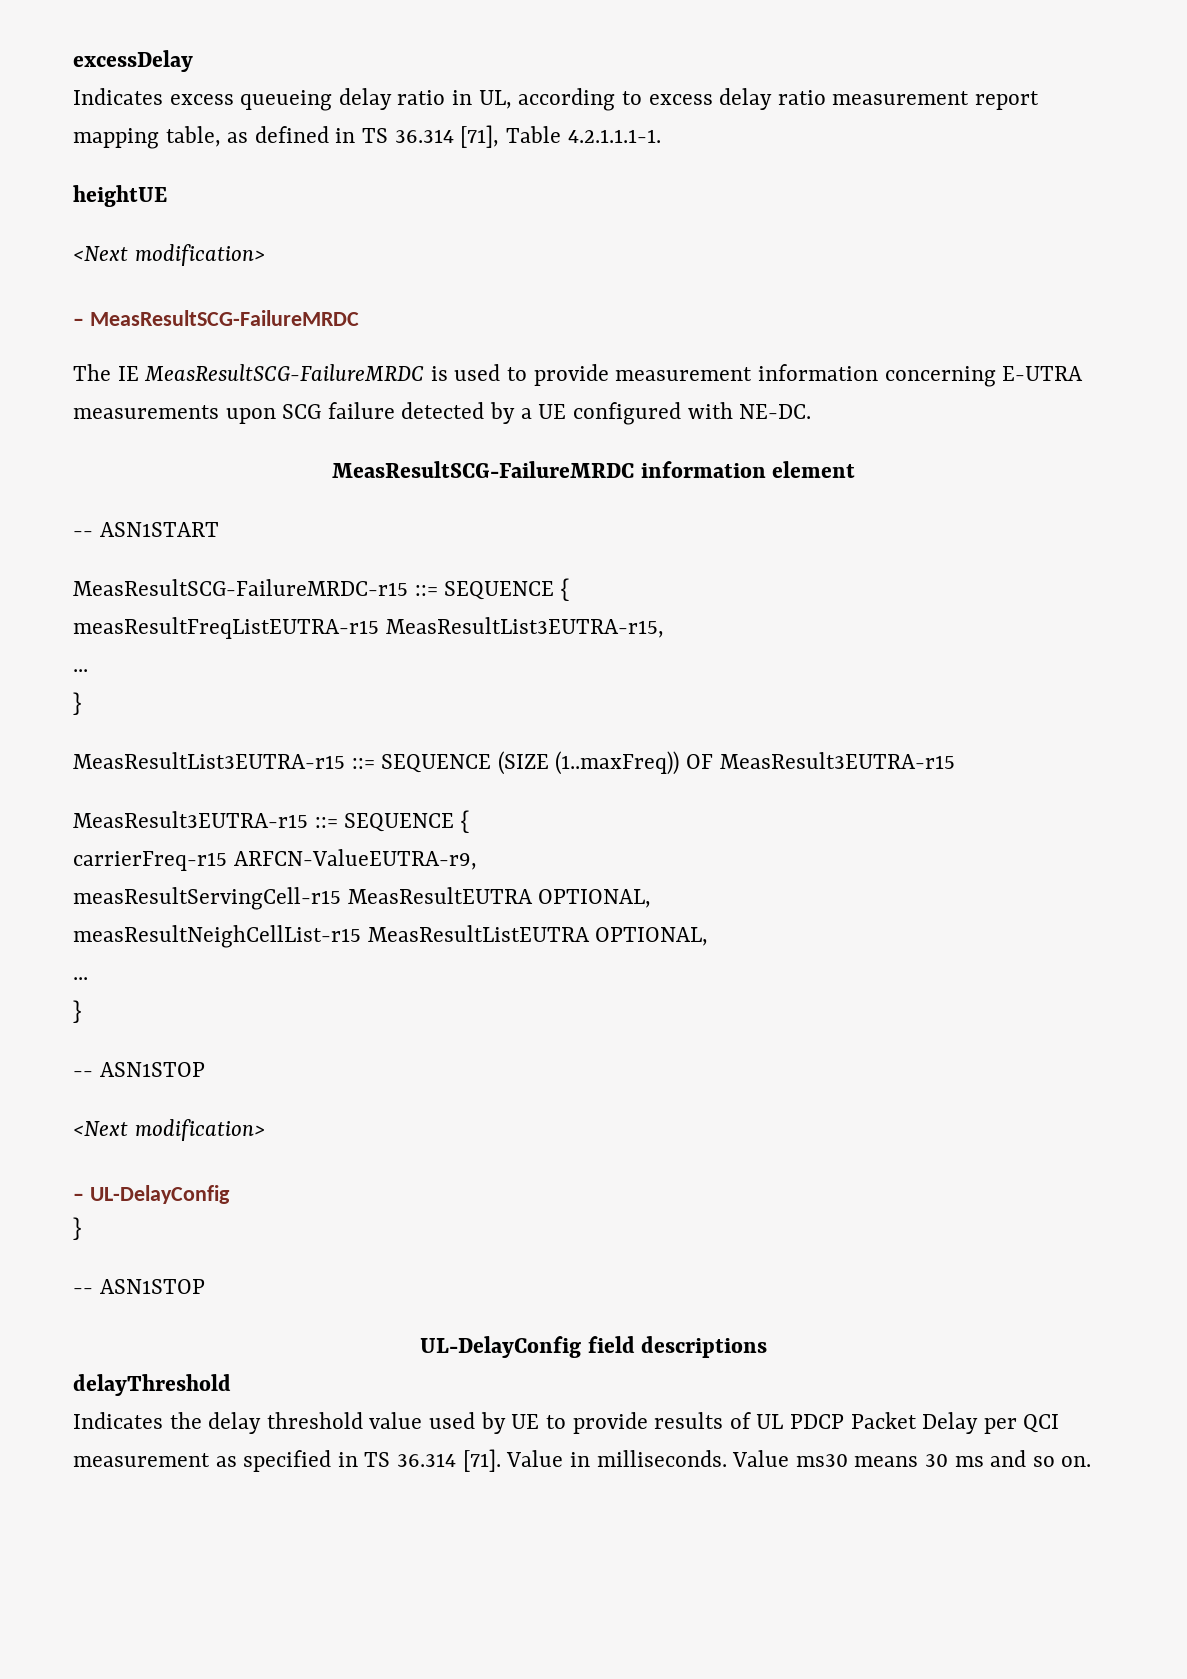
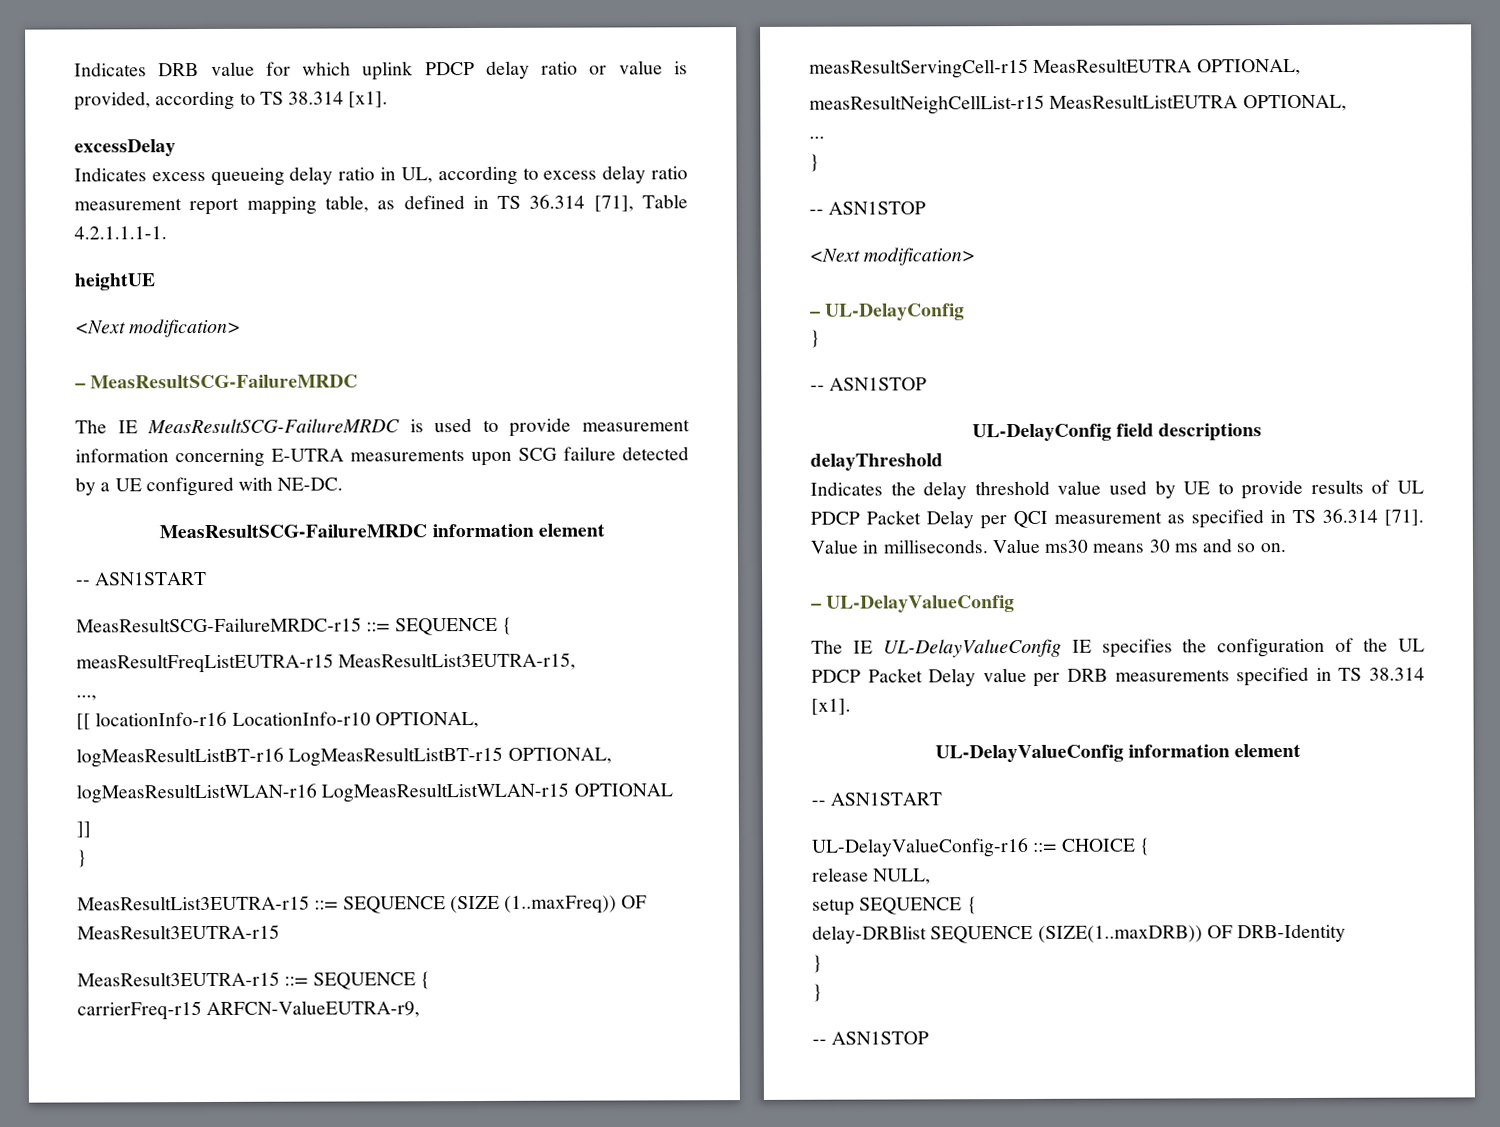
(73, 61) none -> [74,60,688,81] [74,90,389,111] Indicates DRB value for which uplink PDCP delay ratio or value is provided, according to TS 38.314 [x1]. //
[73,669,88,672] ... -> [76,694,97,701] [76,711,479,730] [76,746,612,768] [76,782,673,804] [76,821,91,838] ..., // [[ locationInfo-r16 LocationInfo-r10 OPTIONAL, // logMeasResultListBT-r16 LogMeasResultListBT-r15 OPTIONAL, // logMeasResultListWLAN-r16 LogMeasResultListWLAN-r15 OPTIONAL // ]]
(1092, 1461) none -> [811,595,1016,613] [811,637,1426,658] [811,666,1425,687] [811,698,851,715] [934,743,1302,763] [811,792,943,806] [812,837,1150,858] [812,867,932,885] [812,896,977,916] [812,923,1347,944] [812,954,822,973] [812,983,822,1002] [812,1031,930,1045] // – UL-DelayValueConfig // The IE UL-DelayValueConfig IE specifies the configuration of the UL PDCP Packet Delay value per DRB measurements specified in TS 38.314 [x1]. // UL-DelayValueConfig information element // -- ASN1START // UL-DelayValueConfig-r16 ::= CHOICE { // release NULL, // setup SEQUENCE { // delay-DRBlist SEQUENCE (SIZE(1..maxDRB)) OF DRB-Identity // } // } // -- ASN1STOP

